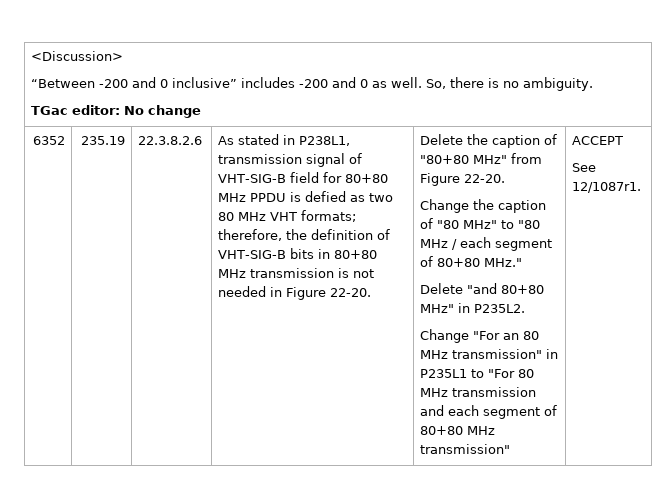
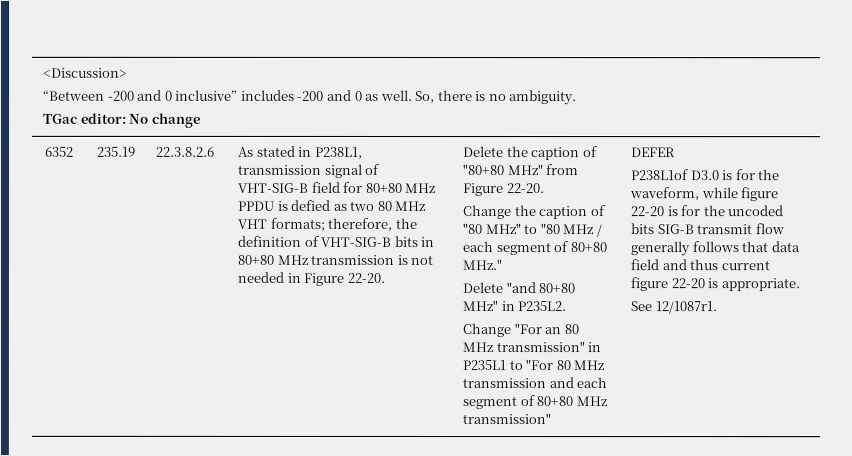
[572,136,624,145] ACCEPT -> [631,147,677,158] [631,169,781,181] [630,187,780,202] [631,205,785,217] [630,223,785,235] [630,241,800,257] [630,259,770,271] [630,277,800,292] DEFER // P238L1of D3.0 is for the waveform, while figure 22-20 is for the uncoded bits SIG-B transmit flow generally follows that data field and thus current figure 22-20 is appropriate.

